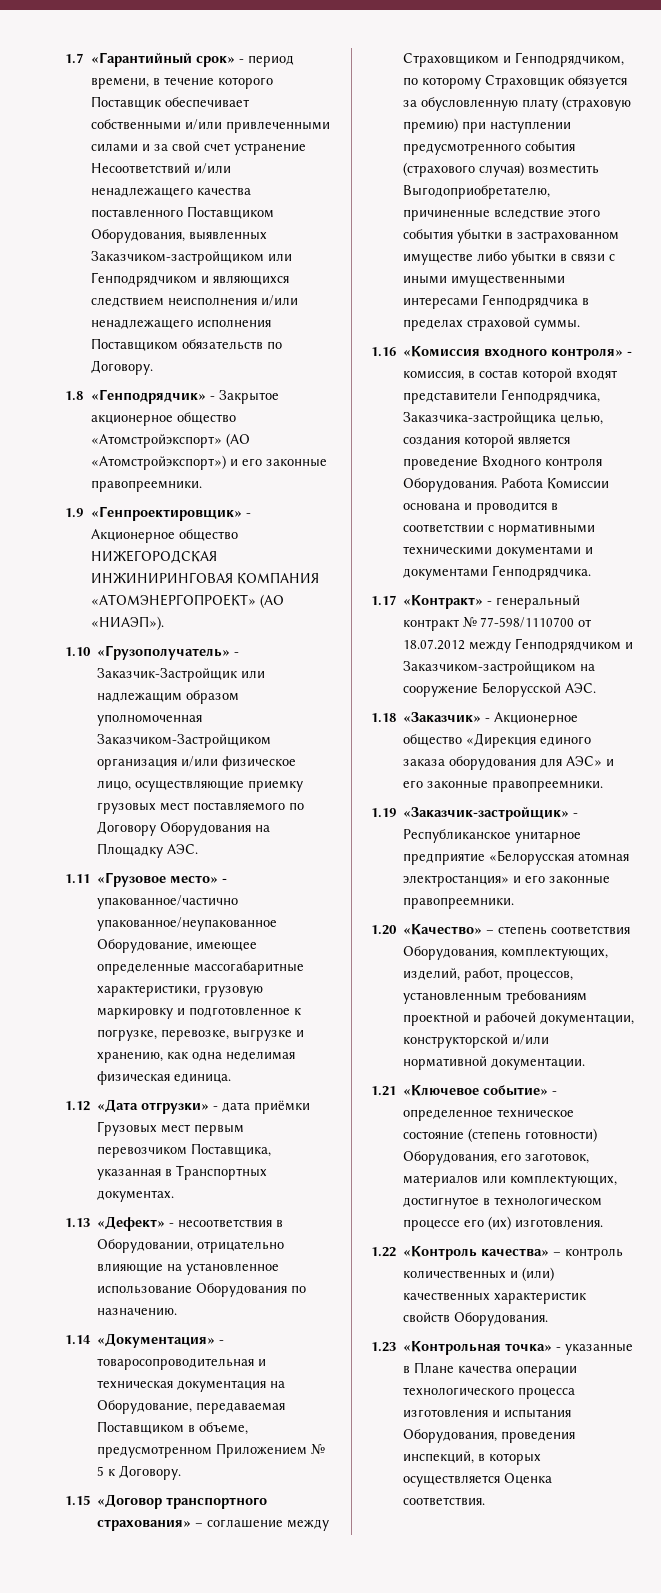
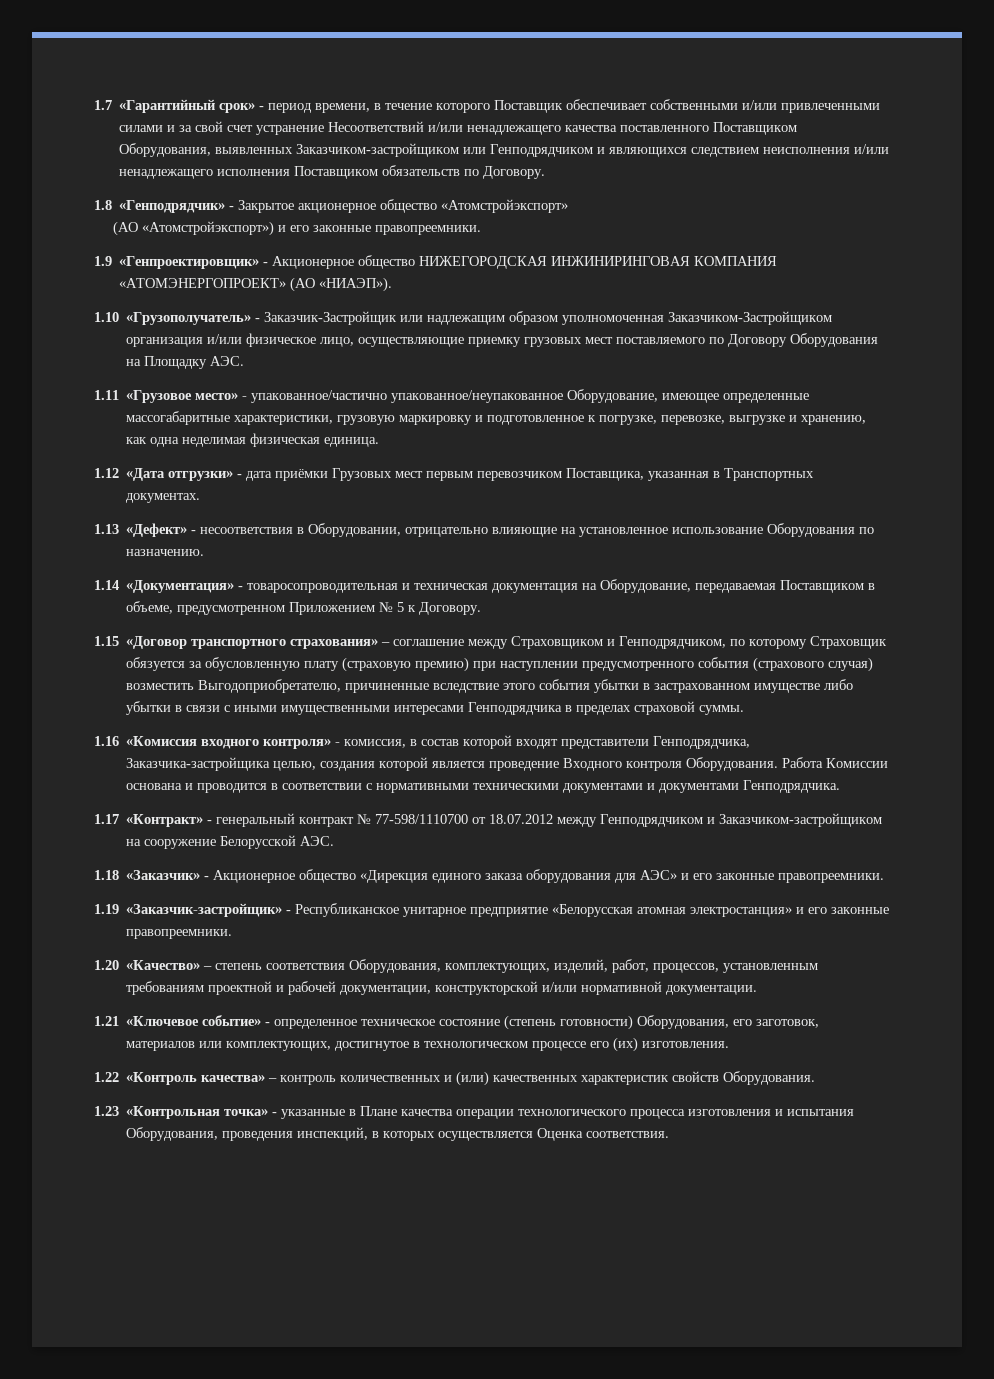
(223, 441) none -> (569, 206) //

